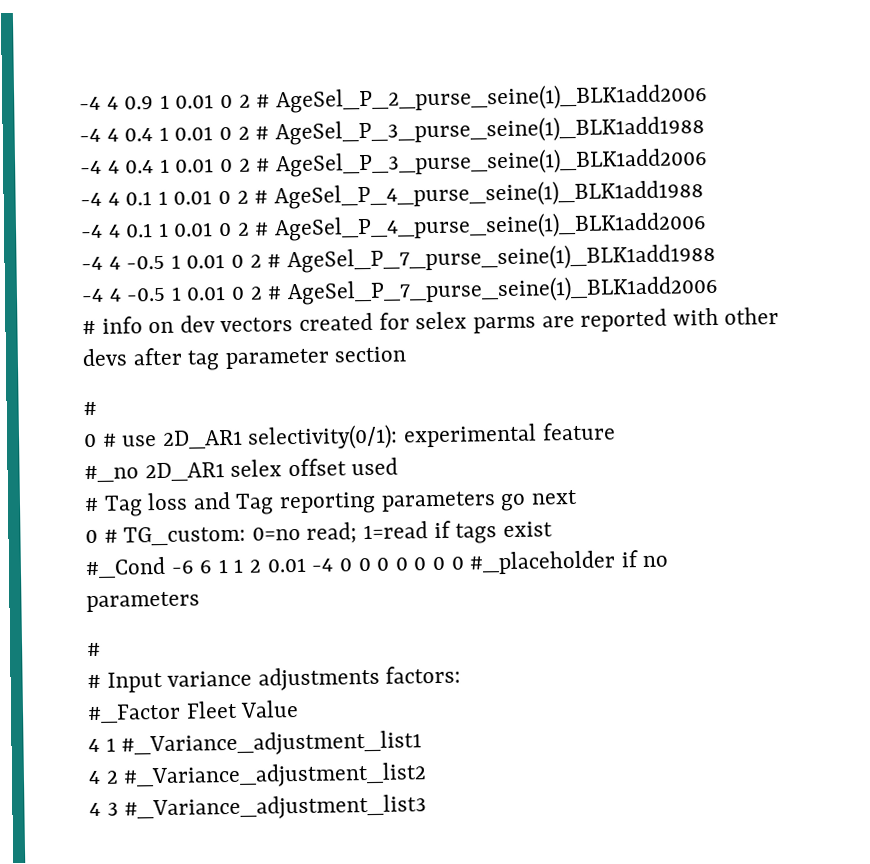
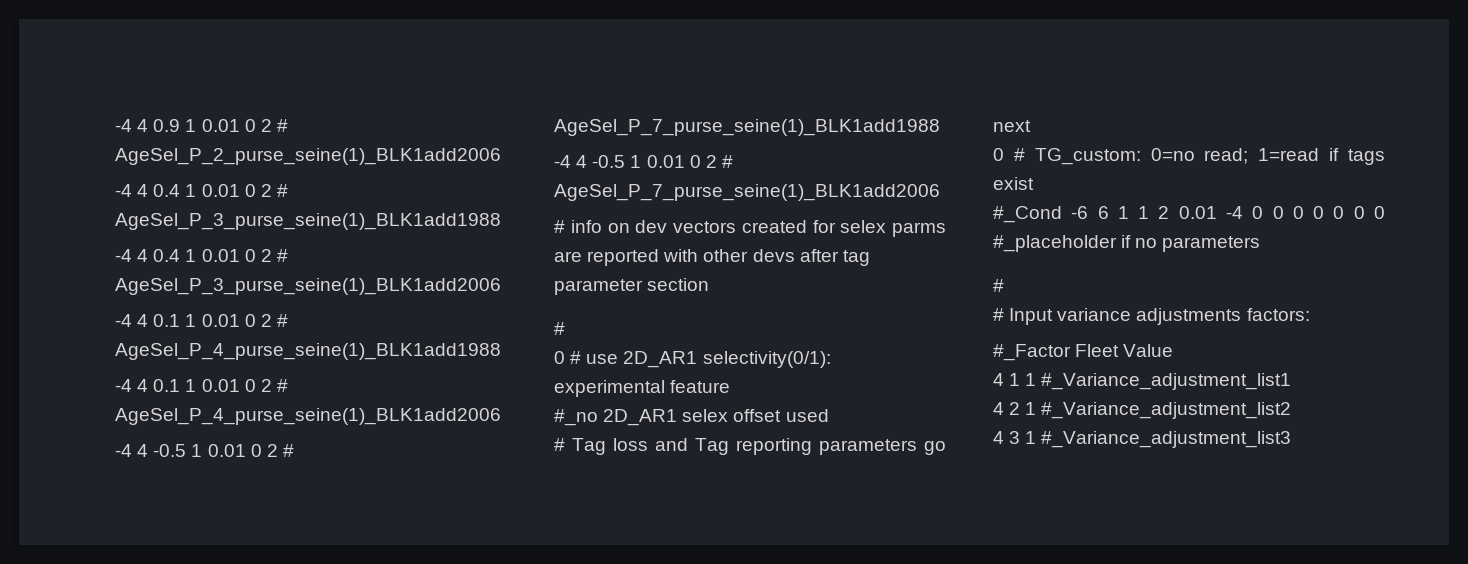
(116, 744) none -> [1025,373,1037,386] 1
(119, 777) none -> [1025,402,1037,415] 1
(119, 809) none -> [1025,431,1037,444] 1

